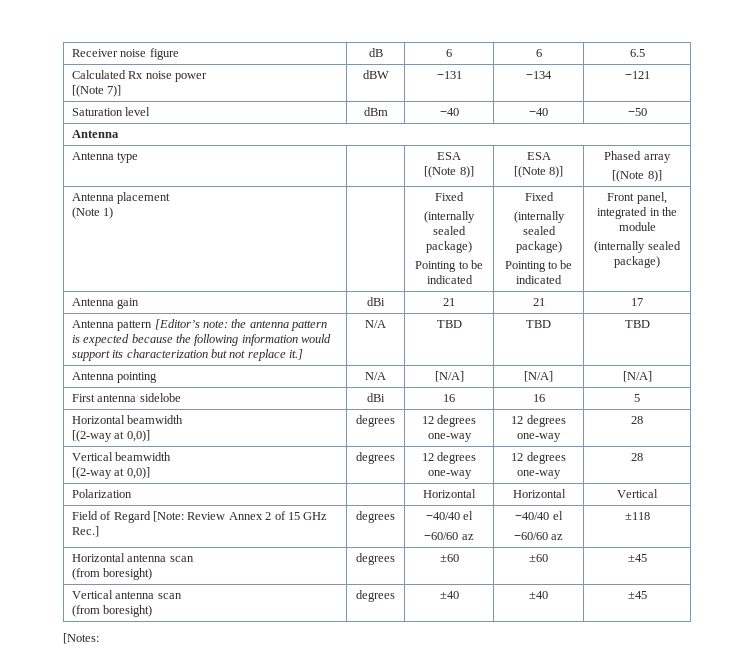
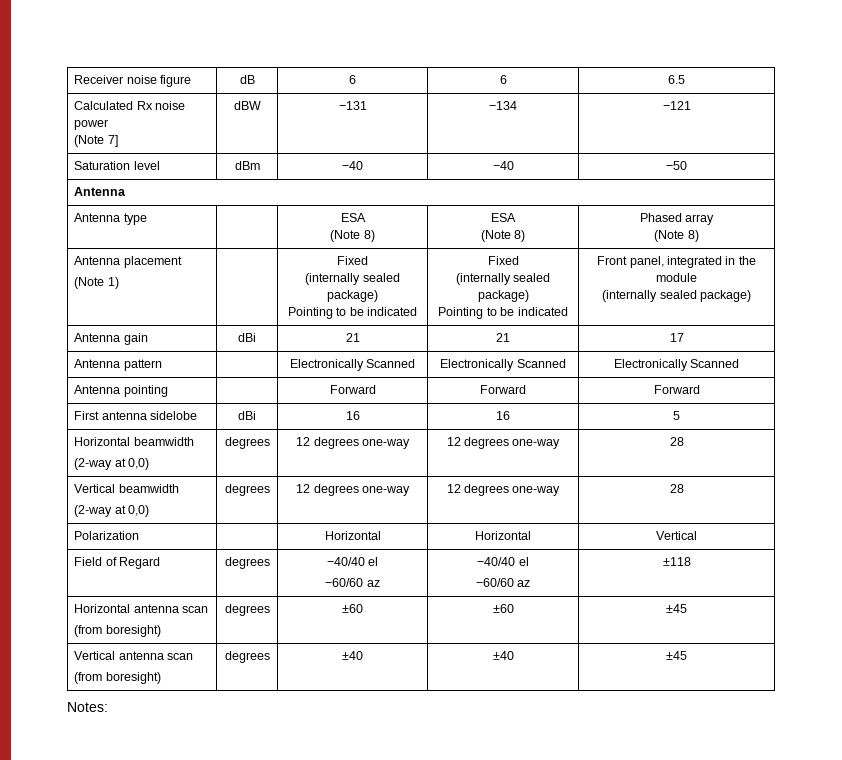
[71,85,122,97] [(Note 7)] -> [74,135,118,147] (Note 7]
[424,166,474,178] [526,152,551,160] [513,166,564,178] [(Note 8)] | ESA // [(Note 8)] -> [330,230,375,242] [491,213,516,222] [480,230,526,242] (Note 8) | ESA // (Note 8)
[612,170,662,182] [(Note 8)] -> [654,230,699,242] (Note 8)
[154,319,328,331] [71,334,332,346] [71,349,304,361] [365,320,386,328] [436,320,462,328] [526,320,551,328] [624,320,650,328] [71,372,158,383] [365,372,386,380] [434,371,464,382] [524,371,553,382] [622,371,652,382] [Editor’s note: the antenna pattern is expected because the following information would support its characterization but not replace it.] | N/A | TBD | TBD | TBD // Antenna pointing | N/A | [N/A] | [N/A] | [N/A] -> [289,359,416,371] [440,359,566,371] [613,359,740,371] [74,385,168,397] [329,385,376,394] [480,385,526,394] [653,385,700,394] | | Electronically Scanned | Electronically Scanned | Electronically Scanned // Antenna pointing | | Forward | Forward | Forward
[71,430,150,442] [(2-way at 0,0)] -> [74,458,150,470] (2-way at 0,0)
[71,467,150,479] [(2-way at 0,0)] -> [74,505,150,517] (2-way at 0,0)
[153,511,328,522] [71,526,99,537] [Note: Review Annex 2 of 15 GHz Rec.] -> (161, 563) none
[63,633,99,644] [Notes: -> [67,702,108,712] Notes:

